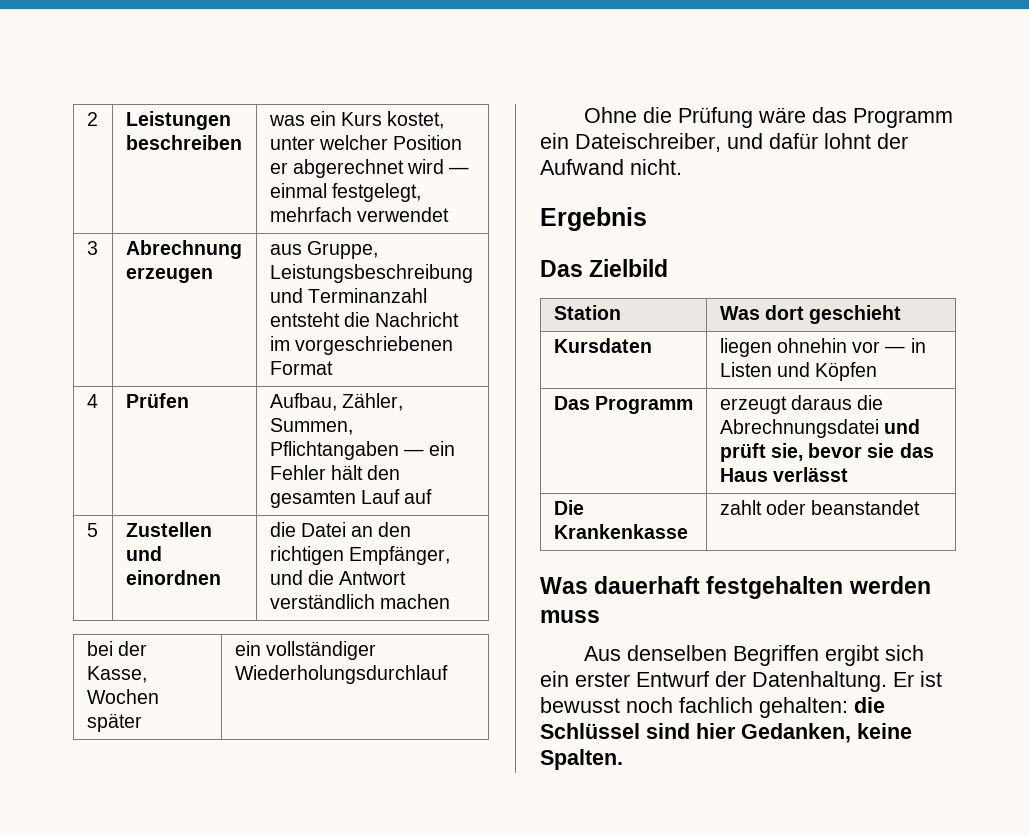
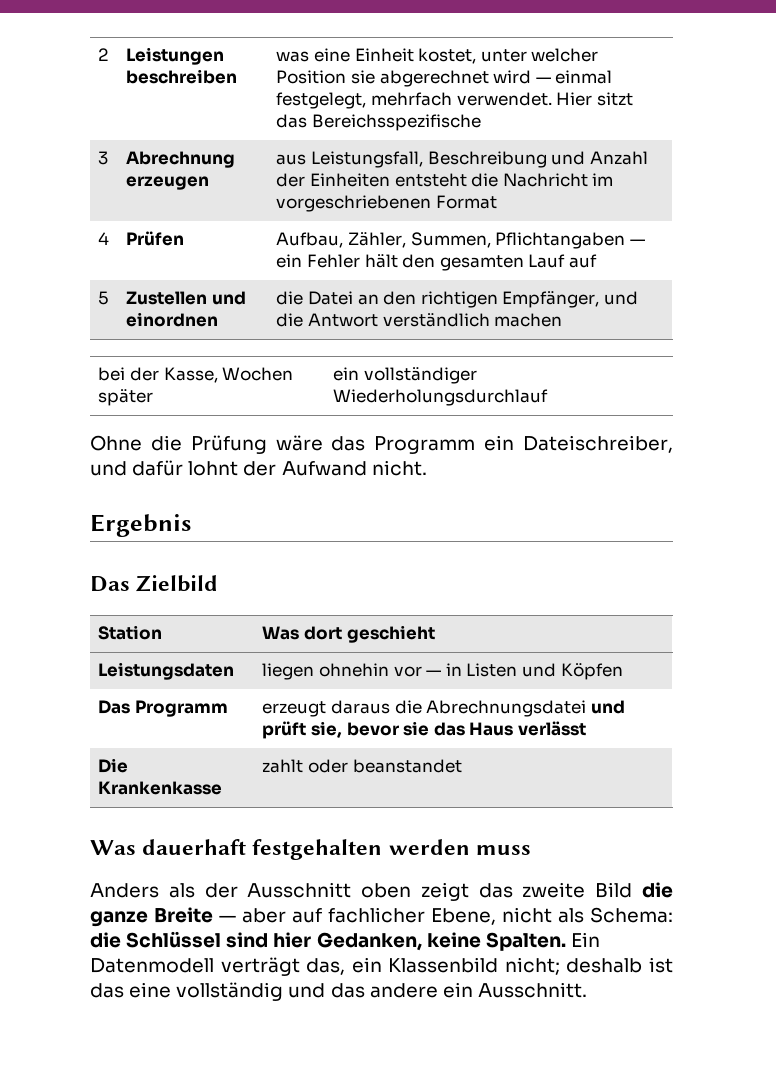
[309,111,383,126] ein Kurs -> [313,48,414,62] eine Einheit
[269,162,288,174] er -> [350,70,375,84] sie
[356,207,449,222] verwendet -> [456,92,633,106] [276,114,481,131] verwendet. Hier sitzt das Bereichsspezifische
[306,241,378,259] [269,264,473,283] [269,288,427,303] Gruppe, Leistungsbeschreibung und Terminanzahl -> [310,151,648,168] [276,173,390,187] Leistungsfall, Beschreibung und Anzahl der Einheiten
[553,338,652,353] Kursdaten -> [98,662,235,680] Leistungsdaten
[583,645,924,666] [540,671,942,692] [540,697,848,718] Aus denselben Begriffen ergibt sich ein erster Entwurf der Datenhaltung. Er ist bewusst noch fachlich gehalten: -> [90,882,673,901] [90,907,673,927] Anders als der Ausschnitt oben zeigt das zweite Bild die ganze Breite — aber auf fachlicher Ebene, nicht als Schema:
(623, 759) none -> [570,932,600,947] [90,957,673,976] [90,982,587,1001] Ein Datenmodell verträgt das, ein Klassenbild nicht; deshalb ist das eine vollständig und das andere ein Ausschnitt.

